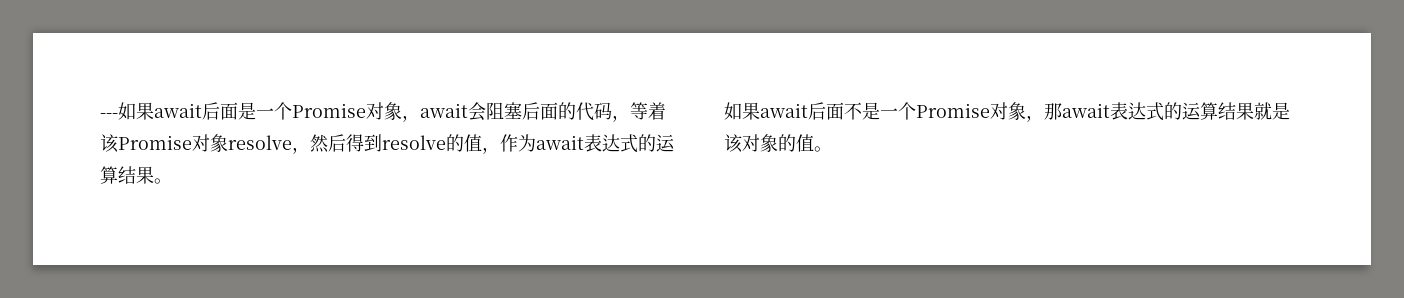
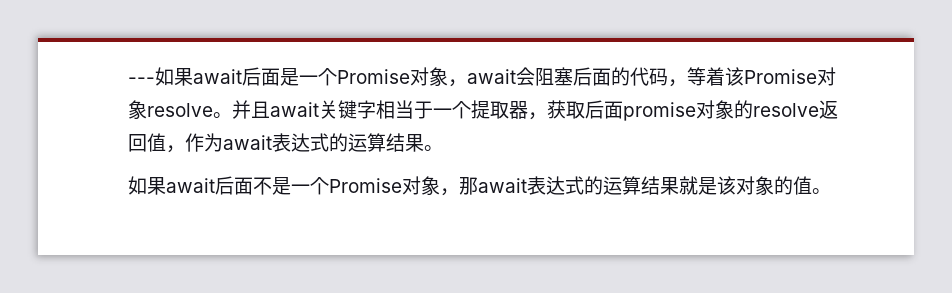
[292,134,464,154] ，然后得到resolve的 -> [213,100,838,121] [128,134,147,152] 。并且await关键字相当于一个提取器，获取后面promise对象的resolve返回

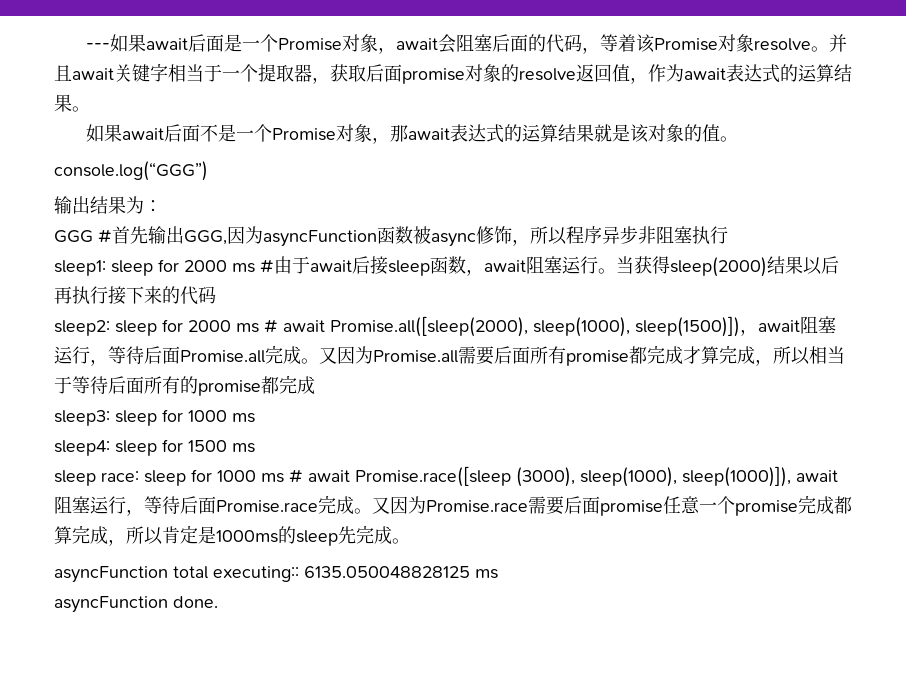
(831, 191) none -> [54,161,208,181] [54,196,162,214] [54,226,728,247] [54,256,839,277] [54,286,216,305] [54,316,836,337] [54,345,845,366] [54,375,315,396] [54,409,255,426] [54,439,255,456] [54,466,838,487] [54,495,852,516] [54,525,410,546] [54,566,498,583] [54,596,218,613] // console.log(“GGG”) // 输出结果为： // GGG #首先输出GGG,因为asyncFunction函数被async修饰，所以程序异步非阻塞执行 // sleep1: sleep for 2000 ms #由于await后接sleep函数，await阻塞运行。当获得sleep(2000)结果以后再执行接下来的代码 // sleep2: sleep for 2000 ms # await Promise.all([sleep(2000), sleep(1000), sleep(1500)])，await阻塞运行，等待后面Promise.all完成。又因为Promise.all需要后面所有promise都完成才算完成，所以相当于等待后面所有的promise都完成 // sleep3: sleep for 1000 ms // sleep4: sleep for 1500 ms // sleep race: sleep for 1000 ms # await Promise.race([sleep (3000), sleep(1000), sleep(1000)]), await阻塞运行，等待后面Promise.race完成。又因为Promise.race需要后面promise任意一个promise完成都算完成，所以肯定是1000ms的sleep先完成。 // asyncFunction total executing:: 6135.050048828125 ms // asyncFunction done.

